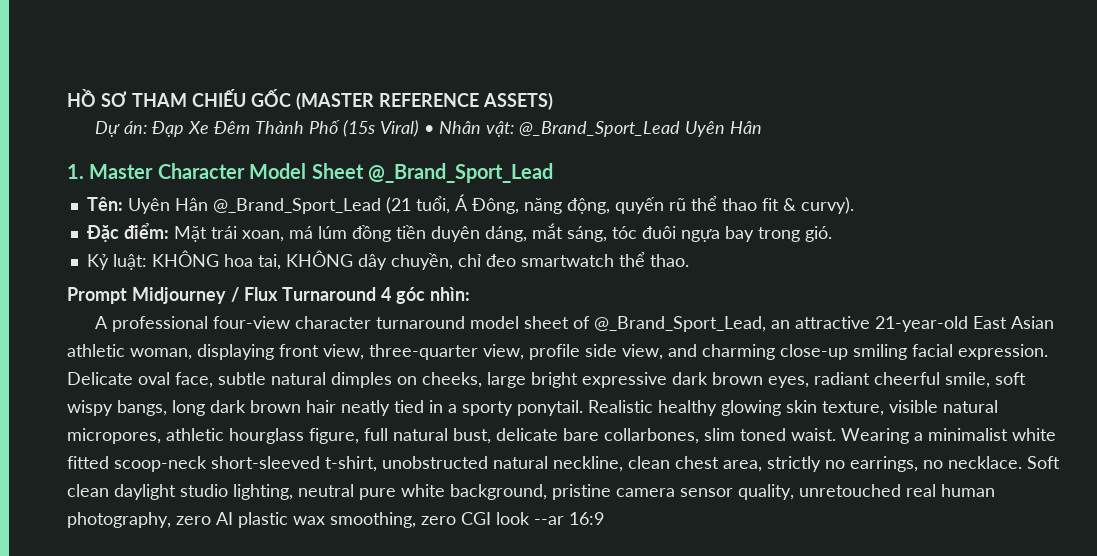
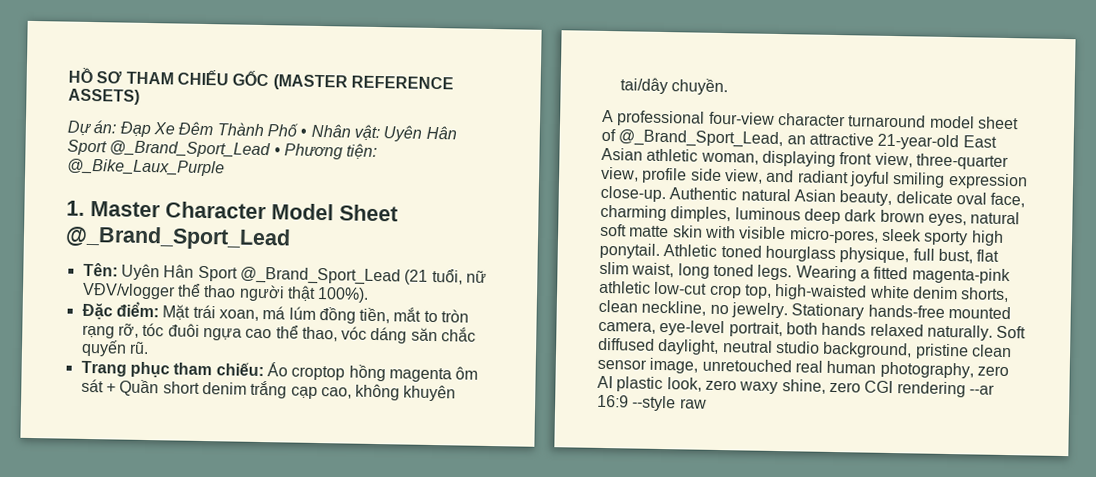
[342,120,419,137] (15s Viral) -> (299, 130) none
[518,121,762,137] @_Brand_Sport_Lead Uyên Hân -> [383,125,457,142] [67,139,378,161] [67,158,225,177] Uyên Hân Sport @_Brand_Sport_Lead • Phương tiện: @_Bike_Laux_Purple
(208, 204) none -> [197,265,238,282] Sport
[454,194,854,214] Á Đông, năng động, quyến rũ thể thao fit & curvy). -> [465,270,487,283] [81,282,370,303] nữ VĐV/vlogger thể thao người thật 100%).
[395,223,832,242] [86,250,689,270] [67,287,470,304] tiền duyên dáng, mắt sáng, tóc đuôi ngựa bay trong gió. // Kỷ luật: KHÔNG hoa tai, KHÔNG dây chuyền, chỉ đeo smartwatch thể thao. // Prompt Midjourney / Flux Turnaround 4 góc nhìn: -> [359,307,470,324] [81,322,477,344] [80,339,149,357] [80,360,479,383] [80,378,457,402] [619,77,728,96] tiền, mắt to tròn rạng rỡ, tóc đuôi ngựa cao thể thao, vóc dáng săn chắc quyến rũ. // Trang phục tham chiếu: Áo croptop hồng magenta ôm sát + Quần short denim trắng cạp cao, không khuyên tai/dây chuyền.
[702,344,1048,360] [67,372,1026,388] [67,400,998,416] [67,428,1056,444] [67,456,1060,472] [67,484,794,500] charming close-up smiling facial expression. Delicate oval face, subtle natural dimples on cheeks, large bright expressive dark brown eyes, radiant cheerful smile, soft wispy bangs, long dark brown hair neatly tied in a sporty ponytail. Realistic healthy glowing skin texture, visible natural micropores, athletic hourglass figure, full natural bust, delicate bare collarbones, slim toned waist. Wearing a minimalist white fitted scoop-neck short-sleeved t-shirt, unobstructed natural neckline, clean chest area, strictly no earrings, no necklace. Soft clean daylight studio lighting, neutral pure white background, pristine camera sensor quality, -> [797,170,1028,190] [600,185,1026,208] [600,204,1021,227] [600,223,1004,246] [599,242,1000,264] [599,261,1011,285] [599,280,1010,303] [598,299,1011,320] [598,319,1027,341] [598,337,1012,360] [597,357,699,374] radiant joyful smiling expression close-up. Authentic natural Asian beauty, delicate oval face, charming dimples, luminous deep dark brown eyes, natural soft matte skin with visible micro-pores, sleek sporty high ponytail. Athletic toned hourglass physique, full bust, flat slim waist, long toned legs. Wearing a fitted magenta-pink athletic low-cut crop top, high-waisted white denim shorts, clean neckline, no jewelry. Stationary hands-free mounted camera, eye-level portrait, both hands relaxed naturally. Soft diffused daylight, neutral studio background, pristine clean sensor image,
[293,512,416,528] wax smoothing, -> [666,377,826,395] look, zero waxy shine,
[496,512,530,525] look -> [896,381,966,398] rendering
(604, 518) none -> [632,395,707,412] --style raw

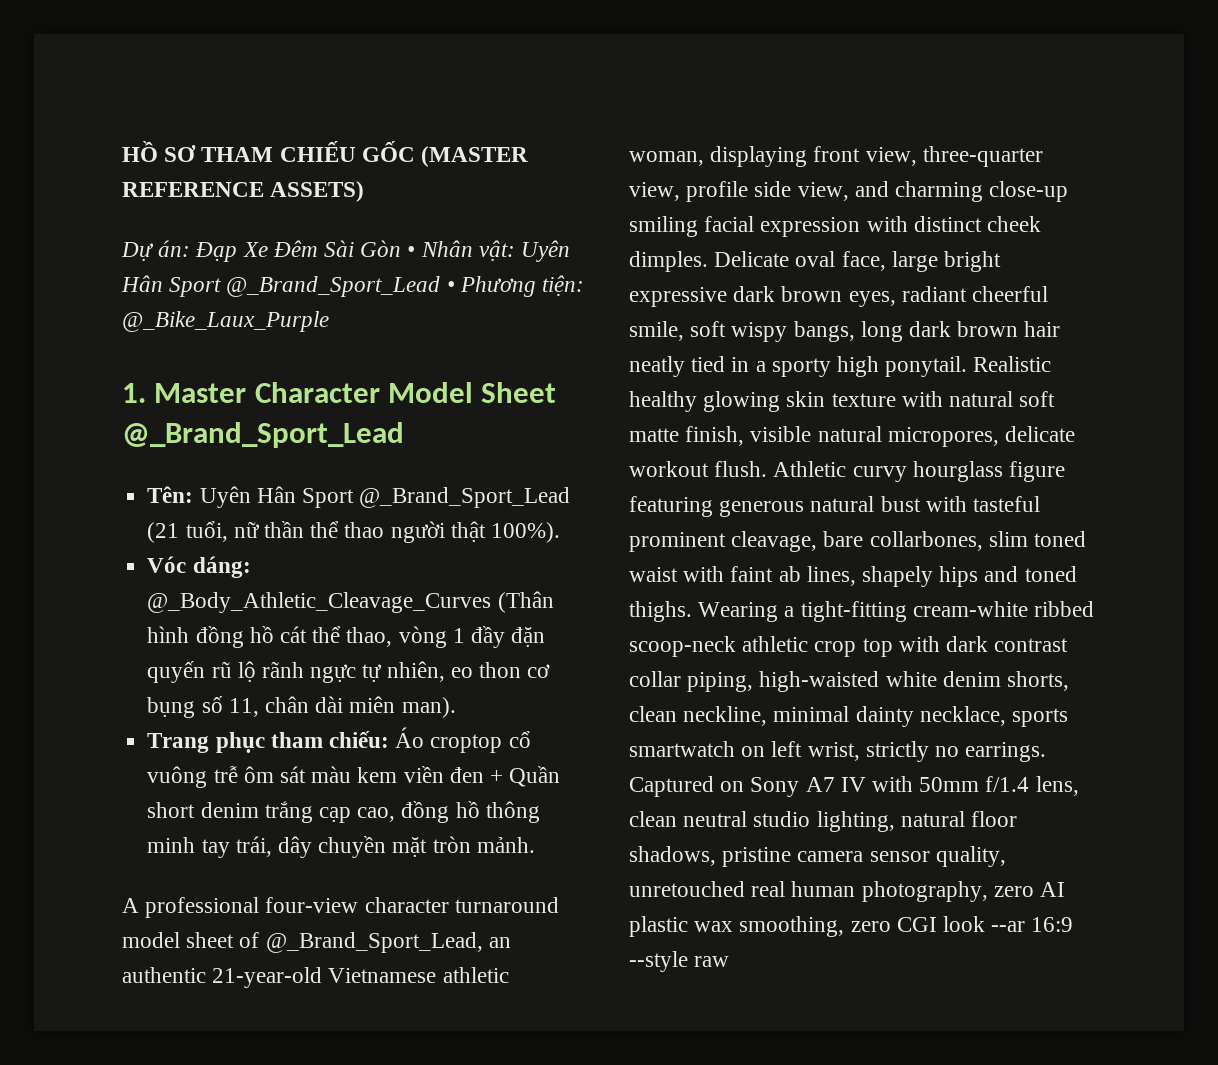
[216,122,299,137] Thành Phố -> [324,240,402,257] Sài Gòn
[81,282,176,300] VĐV/vlogger -> [263,521,304,538] thần
[81,301,470,324] [81,322,477,344] [80,339,149,357] Đặc điểm: Mặt trái xoan, má lúm đồng tiền, mắt to tròn rạng rỡ, tóc đuôi ngựa cao thể thao, vóc dáng săn chắc quyến rũ. -> [147,556,251,578] [147,591,554,613] [147,626,546,648] [147,661,551,683] [147,696,456,718] Vóc dáng: @_Body_Athletic_Cleavage_Curves (Thân hình đồng hồ cát thể thao, vòng 1 đầy đặn quyến rũ lộ rãnh ngực tự nhiên, eo thon cơ bụng số 11, chân dài miên man).
[348,364,479,383] [80,378,104,393] hồng magenta ôm sát -> [508,731,531,748] [147,766,484,788] cổ vuông trễ ôm sát màu kem viền đen
[355,383,457,402] [619,77,728,96] không khuyên tai/dây chuyền. -> [401,801,540,823] [147,836,535,858] đồng hồ thông minh tay trái, dây chuyền mặt tròn mảnh.
[808,132,997,151] [601,147,643,161] attractive 21-year-old East Asian -> [122,967,437,988] authentic 21-year-old Vietnamese
[797,170,1028,190] [600,185,1026,208] [600,204,1021,227] [600,223,1004,246] [599,242,1000,264] [599,261,1011,285] [599,280,772,299] radiant joyful smiling expression close-up. Authentic natural Asian beauty, delicate oval face, charming dimples, luminous deep dark brown eyes, natural soft matte skin with visible micro-pores, sleek sporty high ponytail. Athletic toned hourglass physique, full bust, flat slim waist, long toned legs. Wearing a fitted magenta-pink athletic low-cut crop top, -> [895,181,1069,202] [629,216,1042,237] [629,251,1002,272] [629,286,1049,307] [629,321,1061,342] [629,356,1052,377] [629,391,1056,412] [629,426,1076,447] [629,461,1066,482] [629,496,1041,517] [629,531,1087,552] [629,566,1077,587] [629,601,1095,622] [629,636,1069,657] [629,671,754,692] charming close-up smiling facial expression with distinct cheek dimples. Delicate oval face, large bright expressive dark brown eyes, radiant cheerful smile, soft wispy bangs, long dark brown hair neatly tied in a sporty high ponytail. Realistic healthy glowing skin texture with natural soft matte finish, visible natural micropores, delicate workout flush. Athletic curvy hourglass figure featuring generous natural bust with tasteful prominent cleavage, bare collarbones, slim toned waist with faint ab lines, shapely hips and toned thighs. Wearing a tight-fitting cream-white ribbed scoop-neck athletic crop top with dark contrast collar piping,
[709,302,1011,320] [598,319,1027,341] [598,337,1012,360] [597,357,699,374] no jewelry. Stationary hands-free mounted camera, eye-level portrait, both hands relaxed naturally. Soft diffused daylight, neutral studio background, pristine clean sensor image, -> [773,706,1069,727] [629,741,1047,762] [629,776,1079,797] [629,811,1018,832] [629,846,1006,867] minimal dainty necklace, sports smartwatch on left wrist, strictly no earrings. Captured on Sony A7 IV with 50mm f/1.4 lens, clean neutral studio lighting, natural floor shadows, pristine camera sensor quality,
[666,377,826,395] look, zero waxy shine, -> [694,916,845,937] wax smoothing,
[896,381,966,398] rendering -> [943,916,986,932] look

